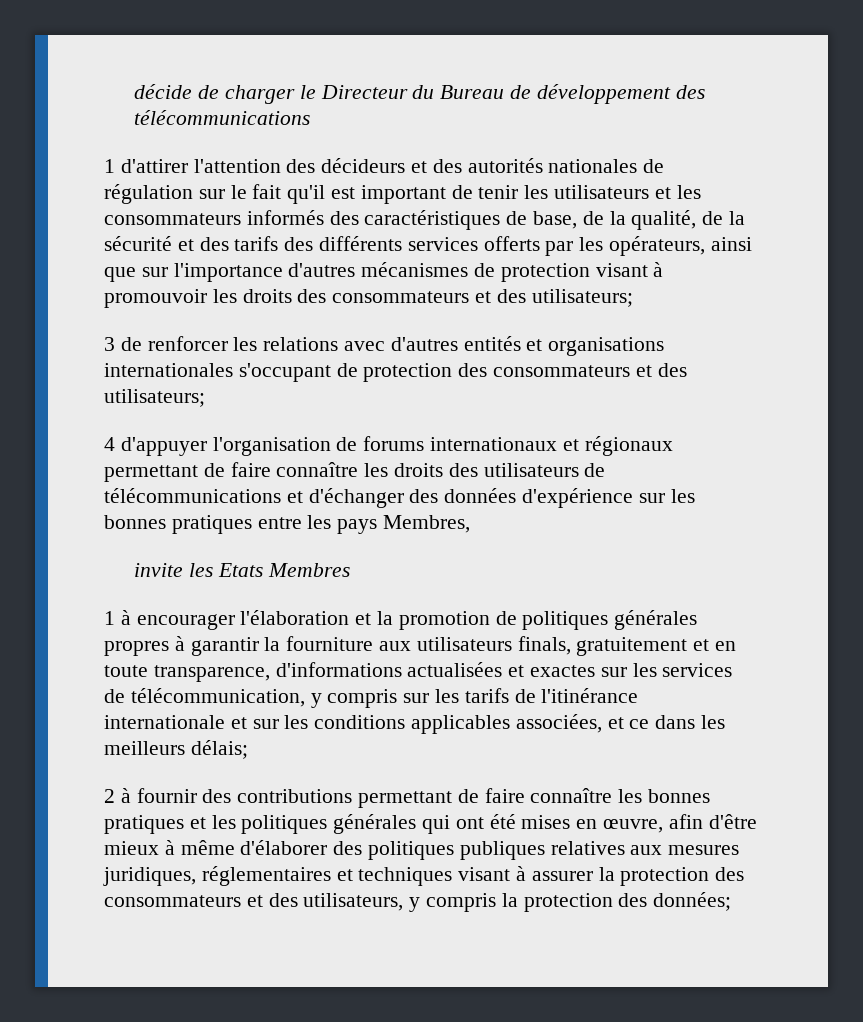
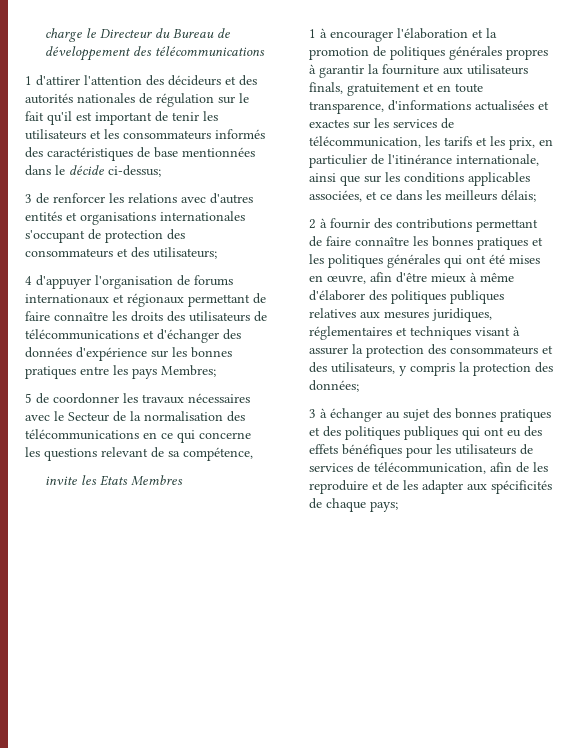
[134,84,295,104] décide de charger -> [45,28,83,42] charge
[533,210,746,230] [104,236,752,256] [104,262,664,282] [104,289,633,308] base, de la qualité, de la sécurité et des tarifs des différents services offerts par les opérateurs, ainsi que sur l'importance d'autres mécanismes de protection visant à promouvoir les droits des consommateurs et des utilisateurs; -> [154,147,255,158] [25,165,161,177] base mentionnées dans le décide ci-dessus;
[383,515,471,533] Membres, -> [161,365,216,377] [25,393,250,404] [25,411,245,422] [25,429,251,443] [25,447,253,461] Membres; // 5 de coordonner les travaux nécessaires avec le Secteur de la normalisation des télécommunications en ce qui concerne les questions relevant de sa compétence,
[310,688,639,708] [104,715,247,729] y compris sur les tarifs de l'itinérance internationale et -> [425,136,553,150] [309,154,539,168] [309,173,360,186] les tarifs et les prix, en particulier de l'itinérance internationale, ainsi que
(732, 901) none -> [309,408,551,422] [309,426,542,440] [309,444,533,458] [309,462,548,474] [309,480,552,494] [309,498,398,512] // 3 à échanger au sujet des bonnes pratiques et des politiques publiques qui ont eu des effets bénéfiques pour les utilisateurs de services de télécommunication, afin de les reproduire et de les adapter aux spécificités de chaque pays;

